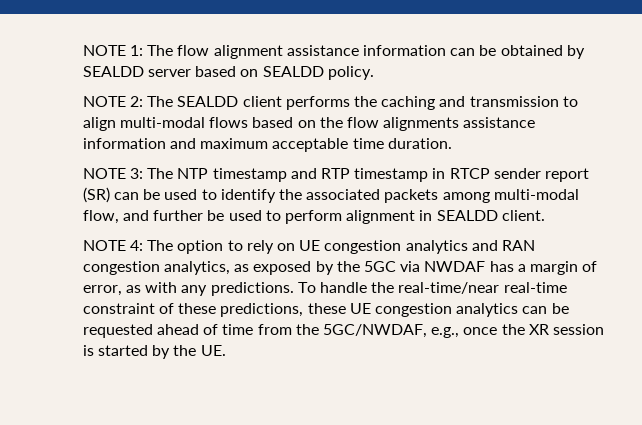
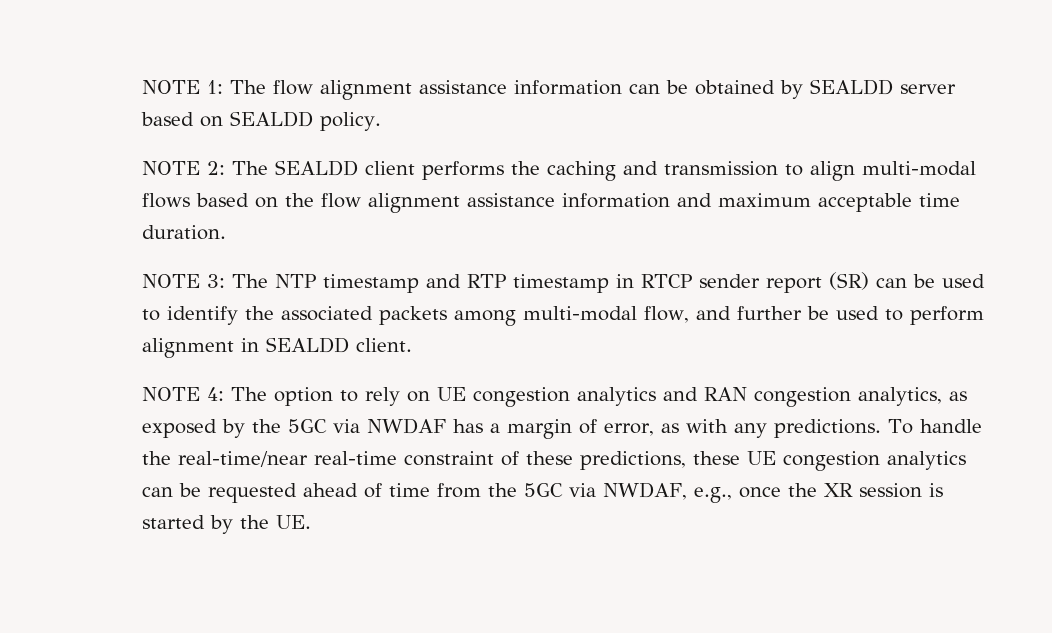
[383,117,460,131] alignments -> [368,193,461,213] alignment
[323,324,428,338] 5GC/NWDAF, -> [524,482,688,500] 5GC via NWDAF,

